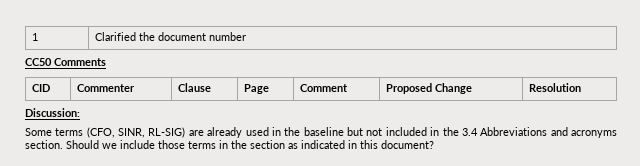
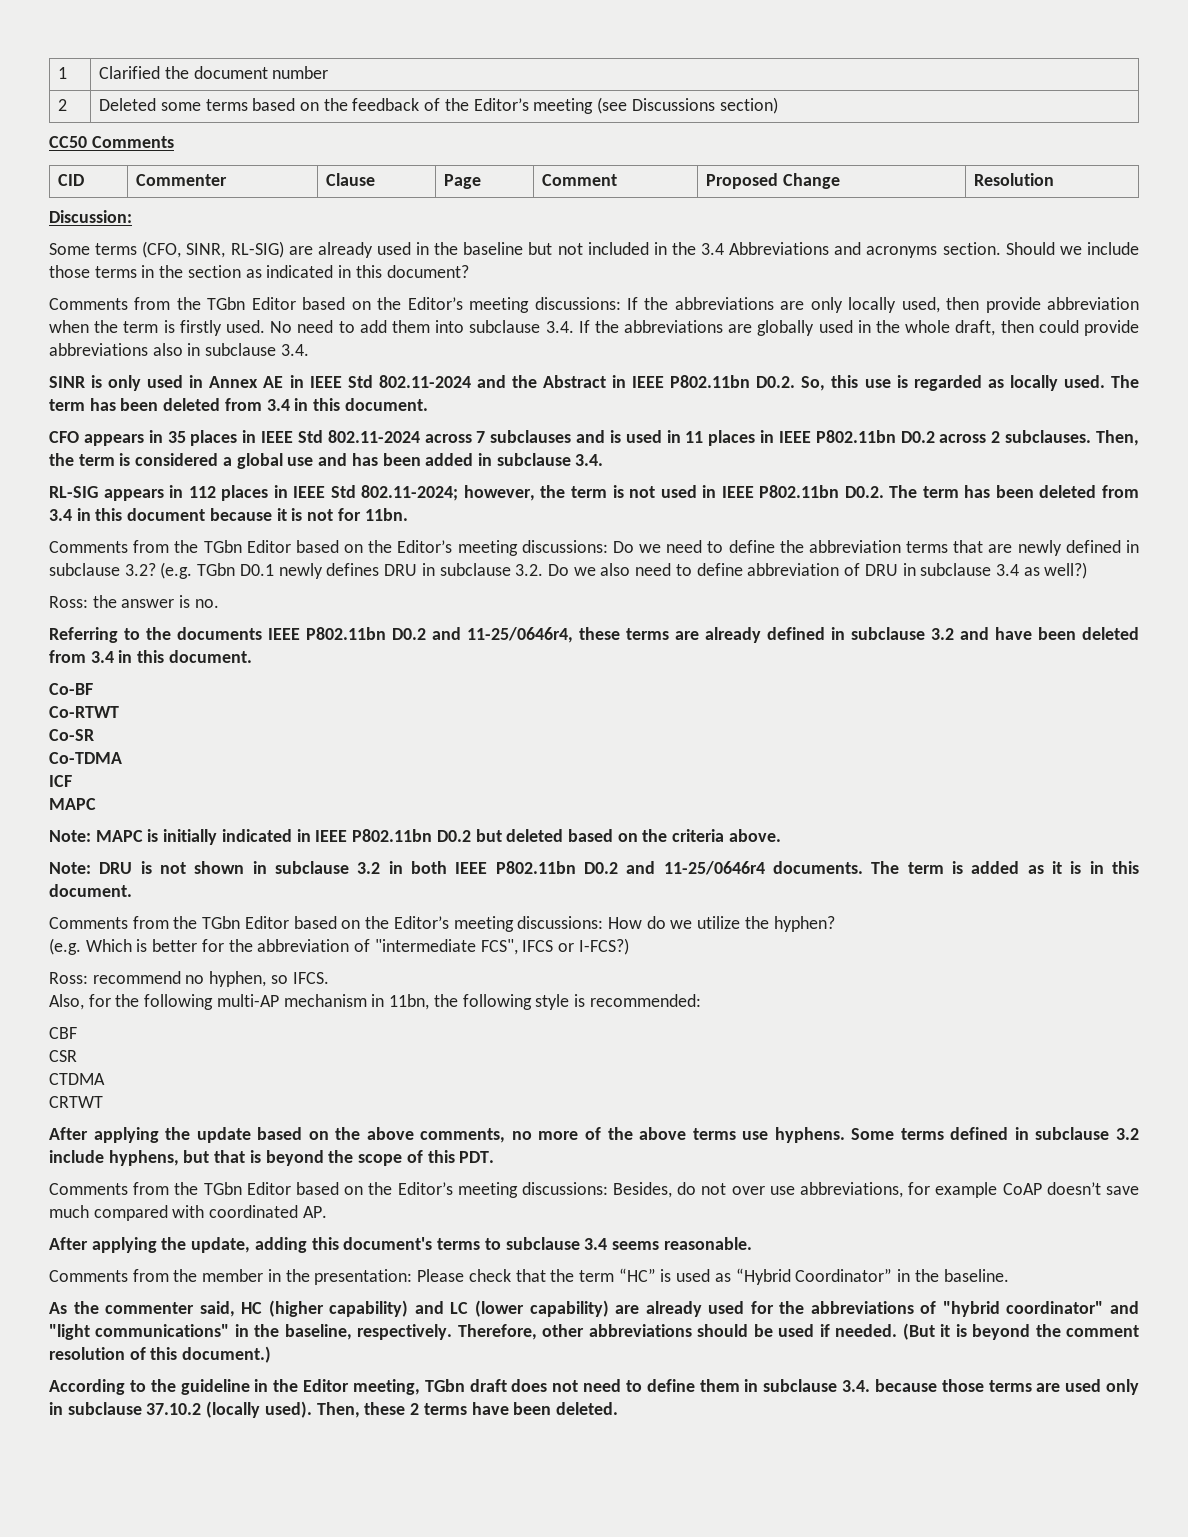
(246, 36) none -> [58,99,68,111] [99,97,778,114] // 2 | Deleted some terms based on the feedback of the Editor’s meeting (see Discussions section)
(434, 144) none -> [49,297,1140,313] [49,320,1140,336] [49,343,309,356] [49,375,1140,391] [49,398,428,411] [49,430,1140,446] [49,453,604,469] [49,485,1139,501] [49,508,408,521] [49,540,1139,556] [49,562,1088,579] [49,595,219,608] [49,627,1139,643] [49,650,252,663] [49,683,93,695] [49,706,119,718] [49,729,94,741] [49,752,122,764] [49,775,72,787] [49,798,96,810] [49,829,781,845] [49,861,1140,875] [49,884,132,897] [49,916,835,932] [49,938,629,955] [49,971,329,987] [49,994,701,1010] [49,1027,77,1039] [49,1050,77,1062] [49,1073,105,1085] [49,1096,103,1108] [49,1127,1139,1143] [49,1150,495,1166] [49,1182,1139,1198] [49,1205,327,1221] [49,1237,752,1253] [49,1268,1009,1285] [49,1300,1139,1317] [49,1323,1140,1340] [49,1346,272,1363] [49,1379,1140,1395] [49,1401,618,1418] // Comments from the TGbn Editor based on the Editor’s meeting discussions: If the abbreviations are only locally used, then provide abbreviation when the term is firstly used. No need to add them into subclause 3.4. If the abbreviations are globally used in the whole draft, then could provide abbreviations also in subclause 3.4. // SINR is only used in Annex AE in IEEE Std 802.11-2024 and the Abstract in IEEE P802.11bn D0.2. So, this use is regarded as locally used. The term has been deleted from 3.4 in this document. // CFO appears in 35 places in IEEE Std 802.11-2024 across 7 subclauses and is used in 11 places in IEEE P802.11bn D0.2 across 2 subclauses. Then, the term is considered a global use and has been added in subclause 3.4. // RL-SIG appears in 112 places in IEEE Std 802.11-2024; however, the term is not used in IEEE P802.11bn D0.2. The term has been deleted from 3.4 in this document because it is not for 11bn. // Comments from the TGbn Editor based on the Editor’s meeting discussions: Do we need to define the abbreviation terms that are newly defined in subclause 3.2? (e.g. TGbn D0.1 newly defines DRU in subclause 3.2. Do we also need to define abbreviation of DRU in subclause 3.4 as well?) // Ross: the answer is no. // Referring to the documents IEEE P802.11bn D0.2 and 11-25/0646r4, these terms are already defined in subclause 3.2 and have been deleted from 3.4 in this document. // Co-BF // Co-RTWT // Co-SR // Co-TDMA // ICF // MAPC // Note: MAPC is initially indicated in IEEE P802.11bn D0.2 but deleted based on the criteria above. // Note: DRU is not shown in subclause 3.2 in both IEEE P802.11bn D0.2 and 11-25/0646r4 documents. The term is added as it is in this document. // Comments from the TGbn Editor based on the Editor’s meeting discussions: How do we utilize the hyphen? // (e.g. Which is better for the abbreviation of "intermediate FCS", IFCS or I-FCS?) // Ross: recommend no hyphen, so IFCS. // Also, for the following multi-AP mechanism in 11bn, the following style is recommended: // CBF // CSR // CTDMA // CRTWT // After applying the update based on the above comments, no more of the above terms use hyphens. Some terms defined in subclause 3.2 include hyphens, but that is beyond the scope of this PDT. // Comments from the TGbn Editor based on the Editor’s meeting discussions: Besides, do not over use abbreviations, for example CoAP doesn’t save much compared with coordinated AP. // After applying the update, adding this document's terms to subclause 3.4 seems reasonable. // Comments from the member in the presentation: Please check that the term “HC” is used as “Hybrid Coordinator” in the baseline. // As the commenter said, HC (higher capability) and LC (lower capability) are already used for the abbreviations of "hybrid coordinator" and "light communications" in the baseline, respectively. Therefore, other abbreviations should be used if needed. (But it is beyond the comment resolution of this document.) // According to the guideline in the Editor meeting, TGbn draft does not need to define them in subclause 3.4. because those terms are used only in subclause 37.10.2 (locally used). Then, these 2 terms have been deleted.

